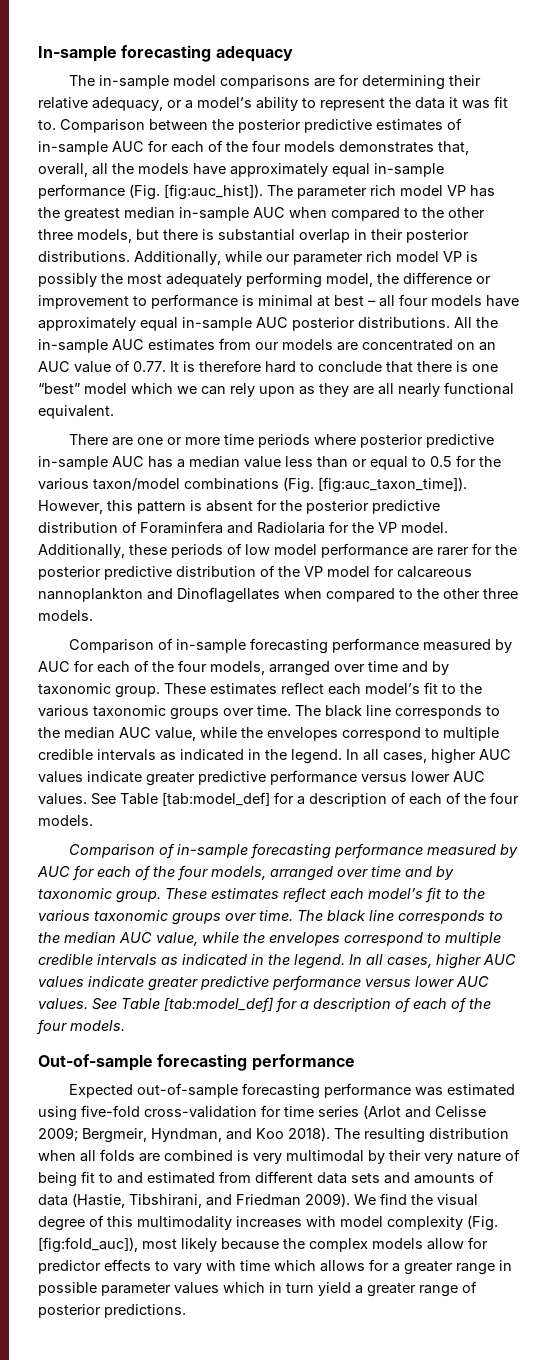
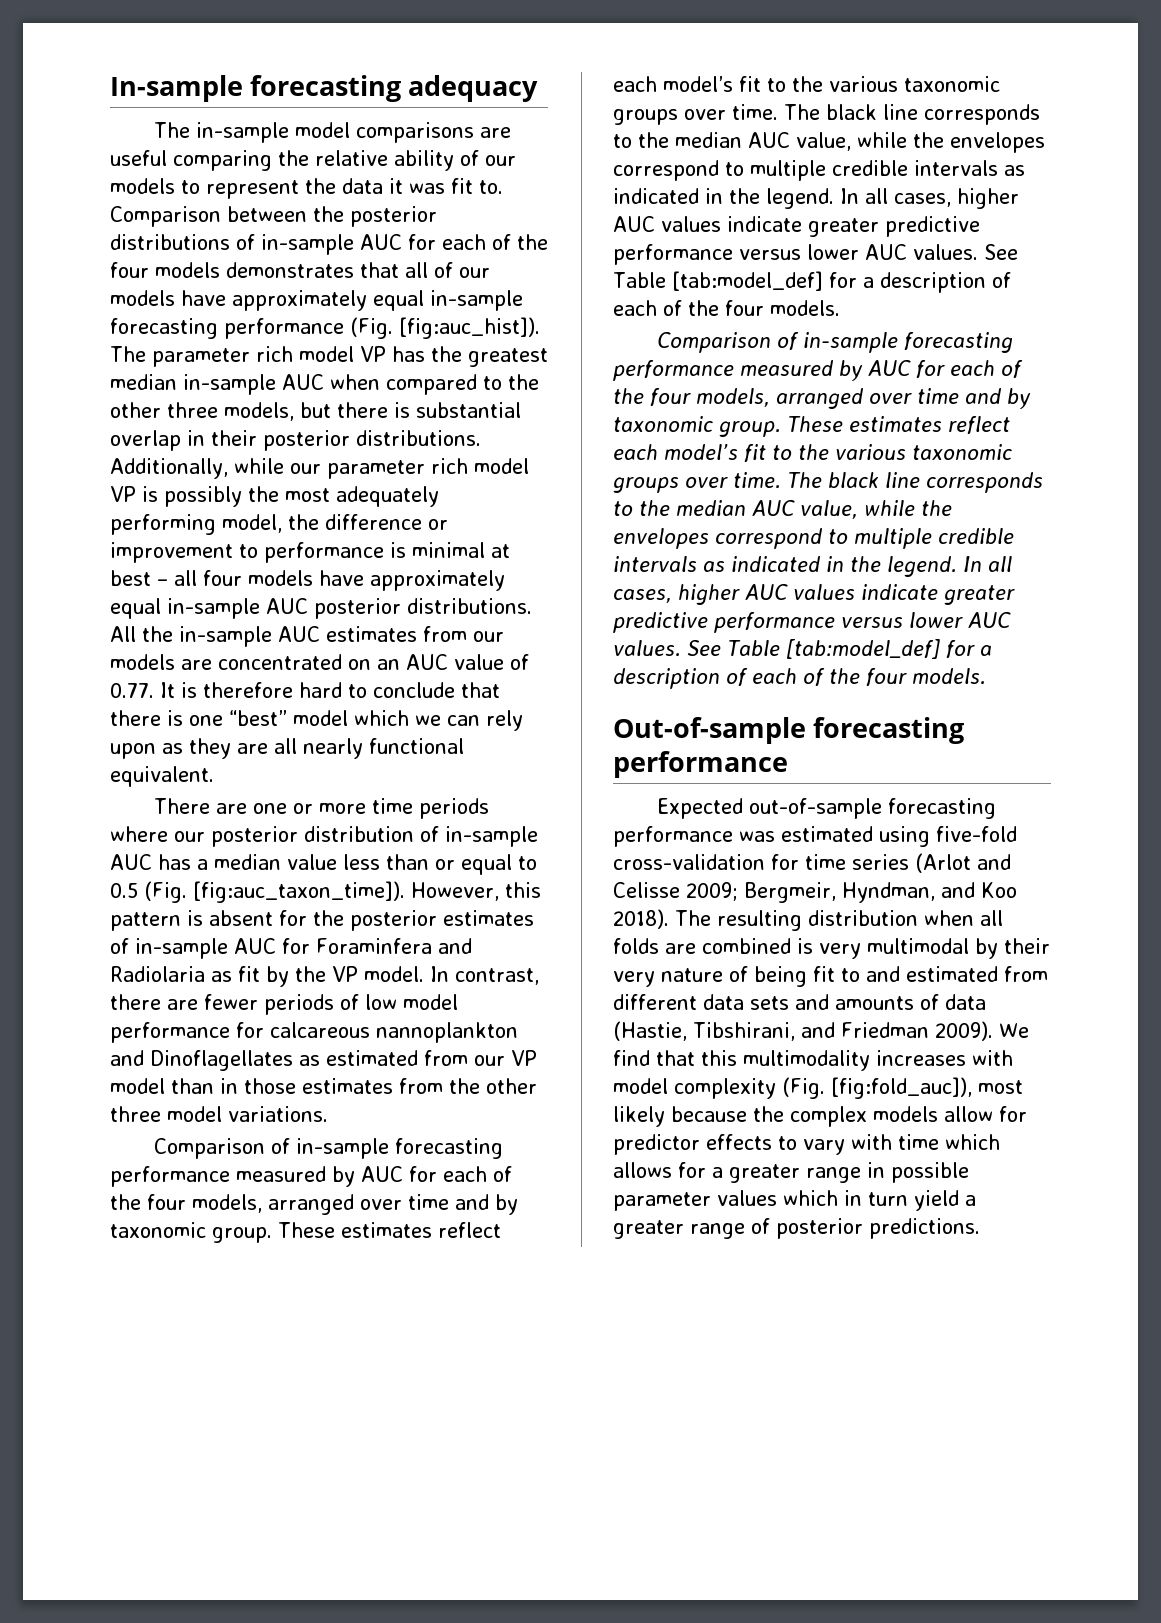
[339,74,482,90] [38,97,298,111] for determining their relative adequacy, or a model’s ability -> [110,150,516,171] [110,178,175,194] useful comparing the relative ability of our models
[304,119,443,133] predictive estimates -> [110,234,230,250] distributions
[438,141,469,155] [38,163,444,177] that, overall, all the models have approximately equal in-sample -> [360,262,490,278] [110,290,523,311] [110,318,218,339] that all of our models have approximately equal in-sample forecasting
[360,434,495,448] posterior predictive -> [174,826,439,847] our posterior distribution of
[456,455,501,467] [38,478,279,491] for the various taxon/model combinations -> (138, 890) none
[372,500,440,514] [38,521,448,534] [38,544,167,558] predictive distribution of Foraminfera and Radiolaria for the VP model. Additionally, these -> [443,910,534,926] [110,938,472,959] [110,966,539,987] [110,994,258,1010] estimates of in-sample AUC for Foraminfera and Radiolaria as fit by the VP model. In contrast, there are fewer
[412,543,517,556] [38,565,370,580] are rarer for the posterior predictive distribution of the VP model -> (230, 1032) none
[284,588,518,602] [38,610,93,621] when compared to the other three models. -> [299,1050,537,1066] [110,1078,537,1094] [110,1106,328,1122] as estimated from our VP model than in those estimates from the other three model variations.
[411,1194,478,1206] [38,1215,104,1231] the visual degree of -> [656,1050,695,1066] that

